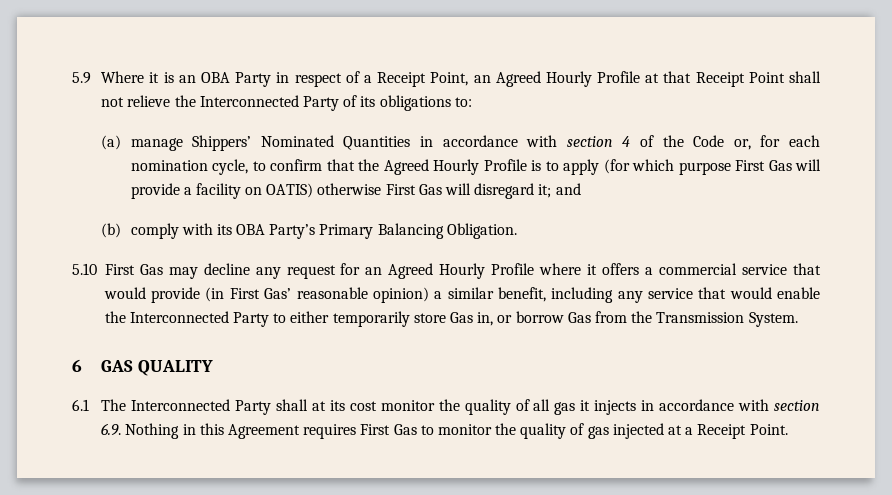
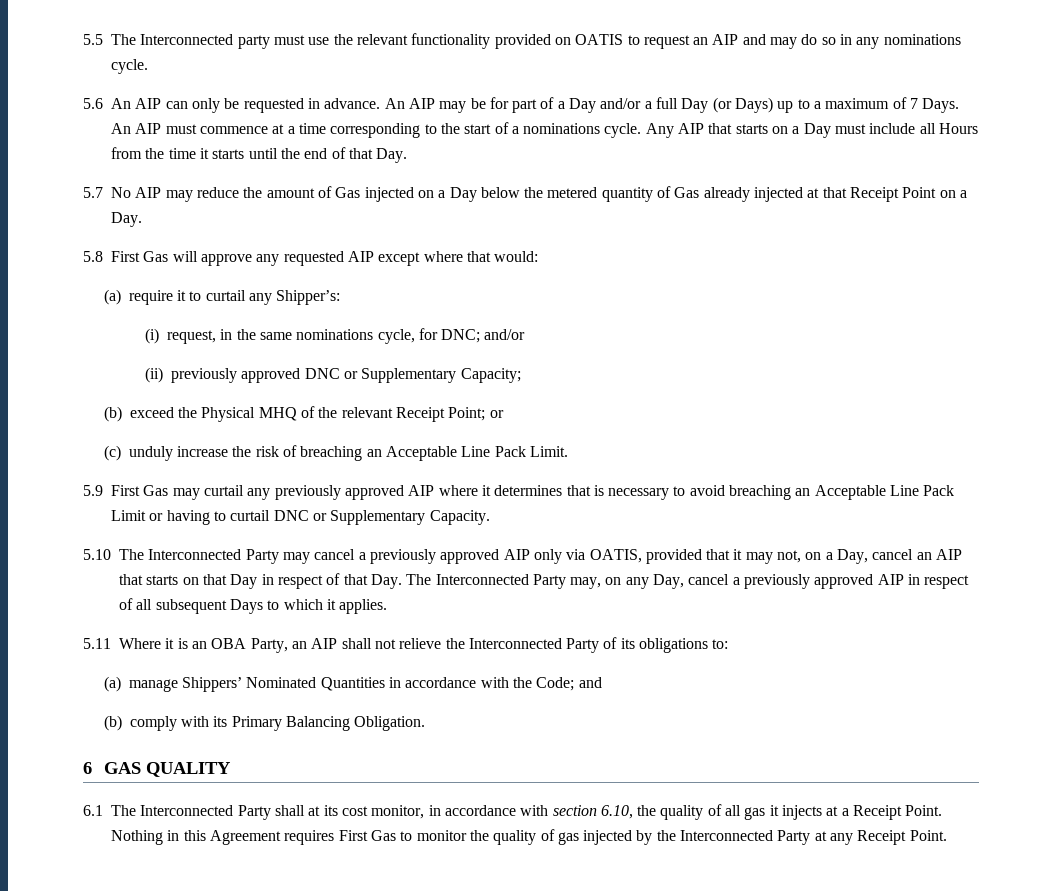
[72,72,91,84] 5.9 -> [83,33,961,49] [111,59,148,74] [83,97,960,113] [111,122,979,138] [111,147,408,163] [83,186,968,202] [111,212,142,227] [83,251,539,266] [103,289,341,305] [144,328,526,344] [144,367,521,383] [103,406,504,422] [103,445,568,461] [83,485,955,500] [111,510,490,525] [83,549,963,564] [119,573,970,589] [119,598,388,614] [83,638,111,649] 5.5 The Interconnected party must use the relevant functionality provided on OATIS to request an AIP and may do so in any nominations cycle. // 5.6 An AIP can only be requested in advance. An AIP may be for part of a Day and/or a full Day (or Days) up to a maximum of 7 Days. An AIP must commence at a time corresponding to the start of a nominations cycle. Any AIP that starts on a Day must include all Hours from the time it starts until the end of that Day. // 5.7 No AIP may reduce the amount of Gas injected on a Day below the metered quantity of Gas already injected at that Receipt Point on a Day. // 5.8 First Gas will approve any requested AIP except where that would: // (a) require it to curtail any Shipper’s: // (i) request, in the same nominations cycle, for DNC; and/or // (ii) previously approved DNC or Supplementary Capacity; // (b) exceed the Physical MHQ of the relevant Receipt Point; or // (c) unduly increase the risk of breaching an Acceptable Line Pack Limit. // 5.9 First Gas may curtail any previously approved AIP where it determines that is necessary to avoid breaching an Acceptable Line Pack Limit or having to curtail DNC or Supplementary Capacity. // 5.10 The Interconnected Party may cancel a previously approved AIP only via OATIS, provided that it may not, on a Day, cancel an AIP that starts on that Day in respect of that Day. The Interconnected Party may, on any Day, cancel a previously approved AIP in respect of all subsequent Days to which it applies. // 5.11
[235,71,785,87] Party in respect of a Receipt Point, an Agreed Hourly Profile at that Receipt Point -> [250,638,338,653] Party, an AIP
[566,135,820,150] [130,159,821,175] [130,183,552,199] section 4 of the Code or, for each nomination cycle, to confirm that the Agreed Hourly Profile is to apply (for which purpose First Gas will provide a facility on OATIS) otherwise First Gas will disregard it; -> [512,677,575,691] the Code;
[236,224,316,239] OBA Party’s -> (228, 721) none
[72,263,822,279] [103,287,821,303] [104,311,798,327] // 5.10 First Gas may decline any request for an Agreed Hourly Profile where it offers a commercial service that would provide (in First Gas’ reasonable opinion) a similar benefit, including any service that would enable the Interconnected Party to either temporarily store Gas in, or borrow Gas from the Transmission System. -> (426, 723) none
[380,400,435,411] monitor -> [371,805,633,819] monitor, in accordance with section 6.10,
[641,399,821,411] [101,423,122,436] in accordance with section 6.9. -> [826,805,943,820] at a Receipt Point.
[668,425,694,435] at a -> [636,830,854,845] by the Interconnected Party at any

